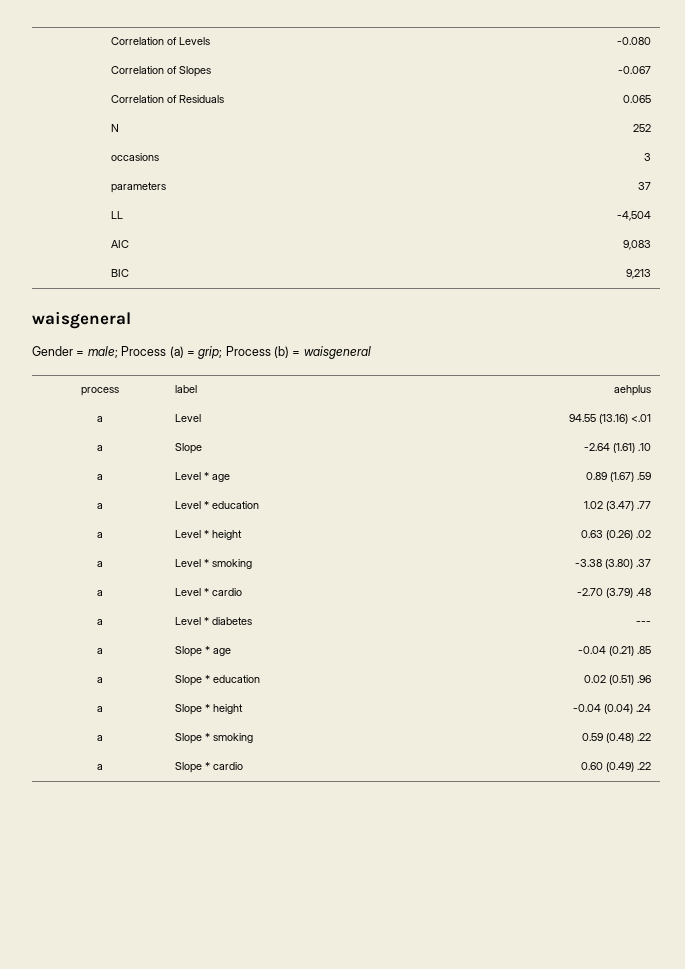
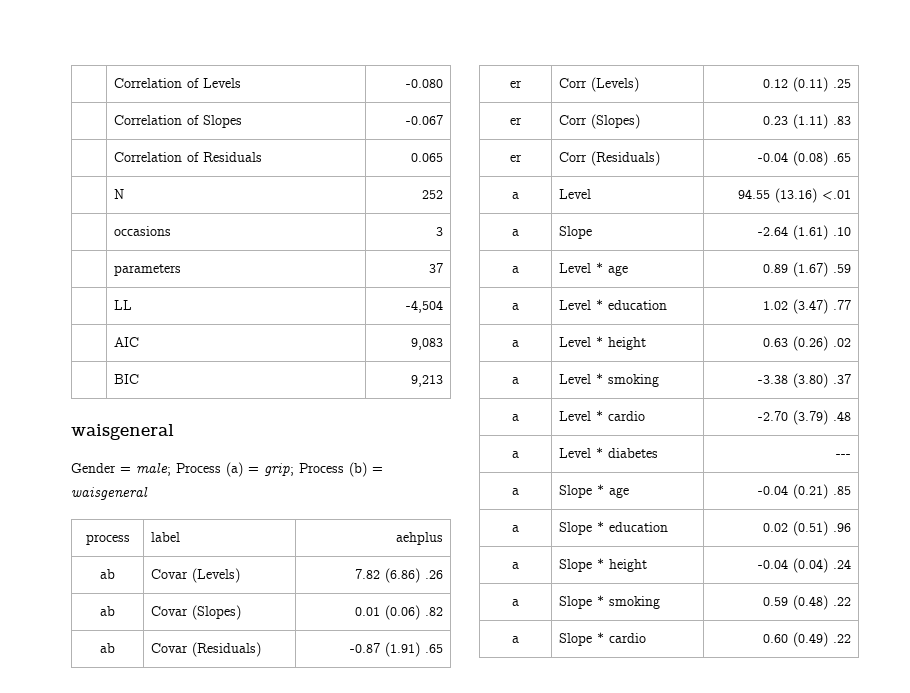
(652, 390) none -> [100,569,115,579] [150,568,240,583] [355,568,444,583] [100,606,115,616] [150,605,241,620] [355,605,444,620] [100,643,115,653] [150,642,261,657] [350,642,444,657] [510,80,522,88] [558,77,639,92] [763,77,852,92] [510,117,522,125] [558,114,640,129] [763,114,852,129] [510,154,522,162] [558,151,660,166] [758,151,852,166] // ab | Covar (Levels) | 7.82 (6.86) .26 // ab | Covar (Slopes) | 0.01 (0.06) .82 // ab | Covar (Residuals) | -0.87 (1.91) .65 // er | Corr (Levels) | 0.12 (0.11) .25 // er | Corr (Slopes) | 0.23 (1.11) .83 // er | Corr (Residuals) | -0.04 (0.08) .65

